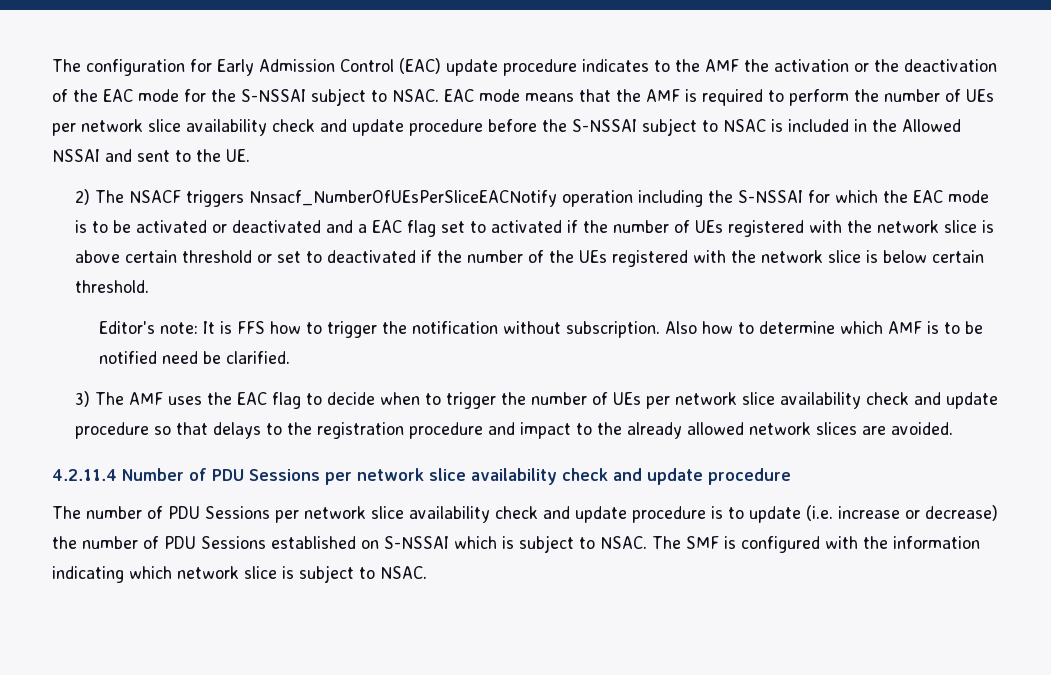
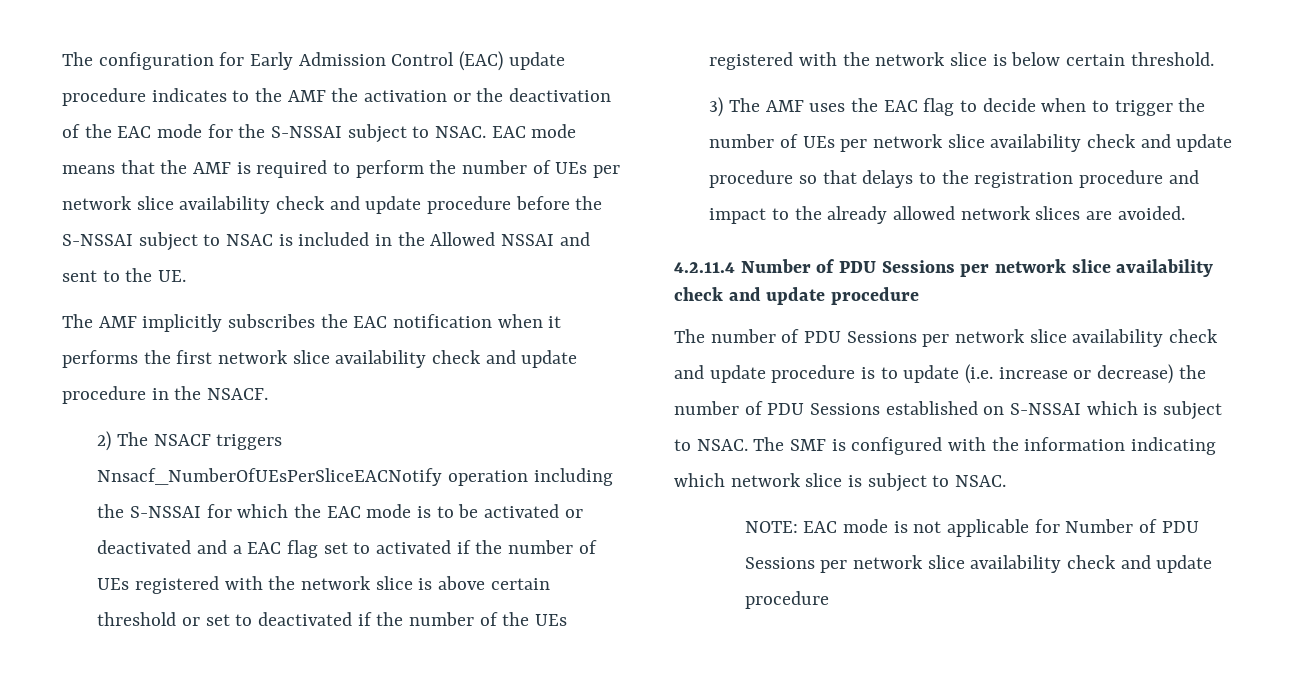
(250, 155) none -> [62,314,562,332] [62,350,578,368] [62,386,269,404] // The AMF implicitly subscribes the EAC notification when it performs the first network slice availability check and update procedure in the NSACF.
[98,321,983,338] [98,351,290,364] // Editor's note: It is FFS how to trigger the notification without subscription. Also how to determine which AMF is to be notified need be clarified. -> (1214, 59) none
(427, 572) none -> [744,519,1199,537] [744,555,1213,573] [744,591,829,609] // NOTE: EAC mode is not applicable for Number of PDU Sessions per network slice availability check and update procedure

